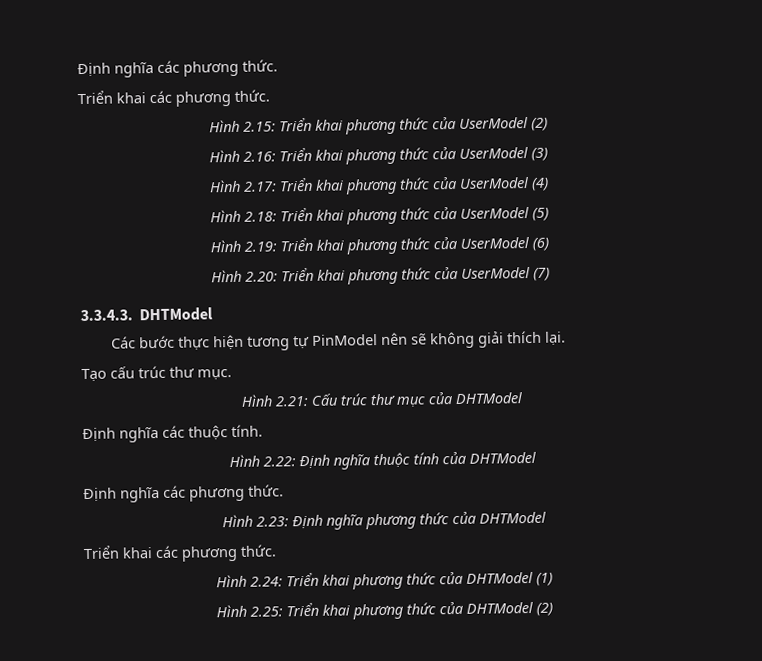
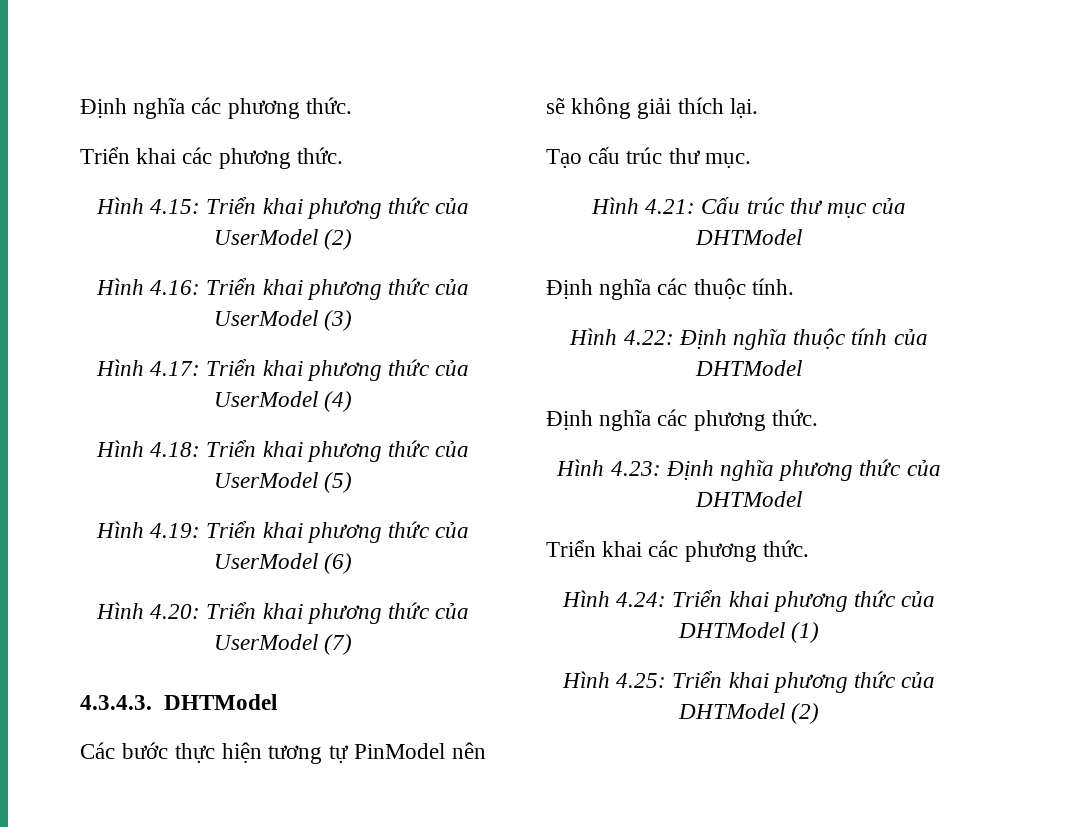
[243,121,276,132] 2.15: -> [150,199,201,214] 4.15:
[243,151,276,162] 2.16: -> [150,280,201,295] 4.16:
[243,181,277,192] 2.17: -> [150,361,201,376] 4.17:
[244,211,277,222] 2.18: -> [150,442,201,457] 4.18:
[244,241,277,252] 2.19: -> [150,523,201,538] 4.19:
[245,271,278,282] 2.20: -> [150,604,201,619] 4.20:
[80,309,133,322] 3.3.4.3. -> [80,695,152,710] 4.3.4.3.
[275,395,309,407] 2.21: -> [645,199,696,214] 4.21:
[263,456,296,467] 2.22: -> [623,330,674,345] 4.22:
[255,516,289,527] 2.23: -> [610,461,661,476] 4.23:
[250,576,283,587] 2.24: -> [616,592,667,607] 4.24:
[250,606,283,617] 2.25: -> [616,673,667,688] 4.25:

